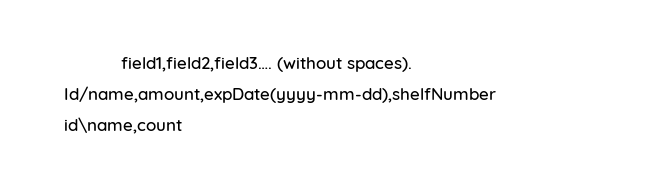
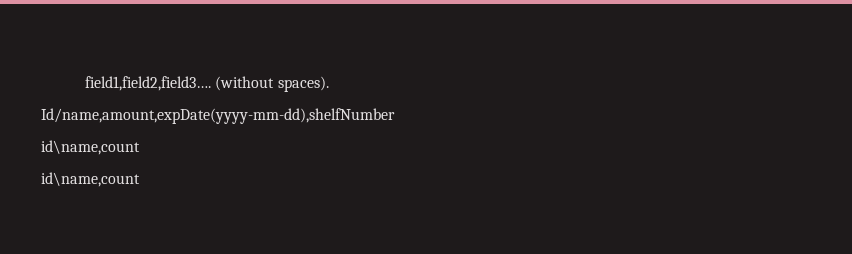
(182, 125) none -> [41,172,140,187] // id\name,count

